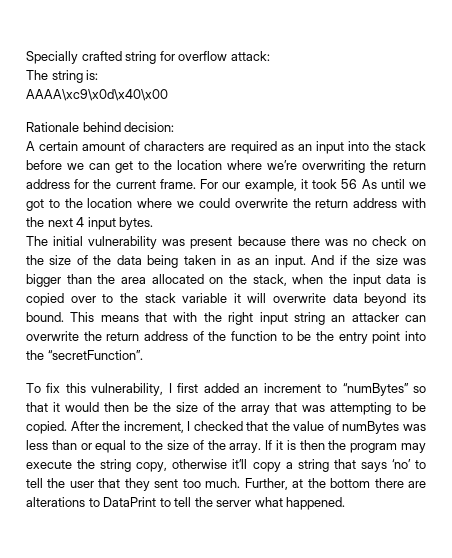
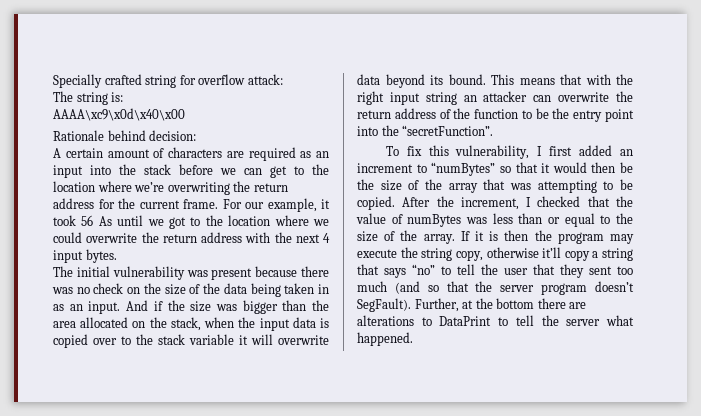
[391,459,411,469] ‘no’ -> [412,264,435,275] “no”
[205,478,241,488] much. -> [357,281,634,295] [357,298,411,312] much (and so that the server program doesn’t SegFault).

